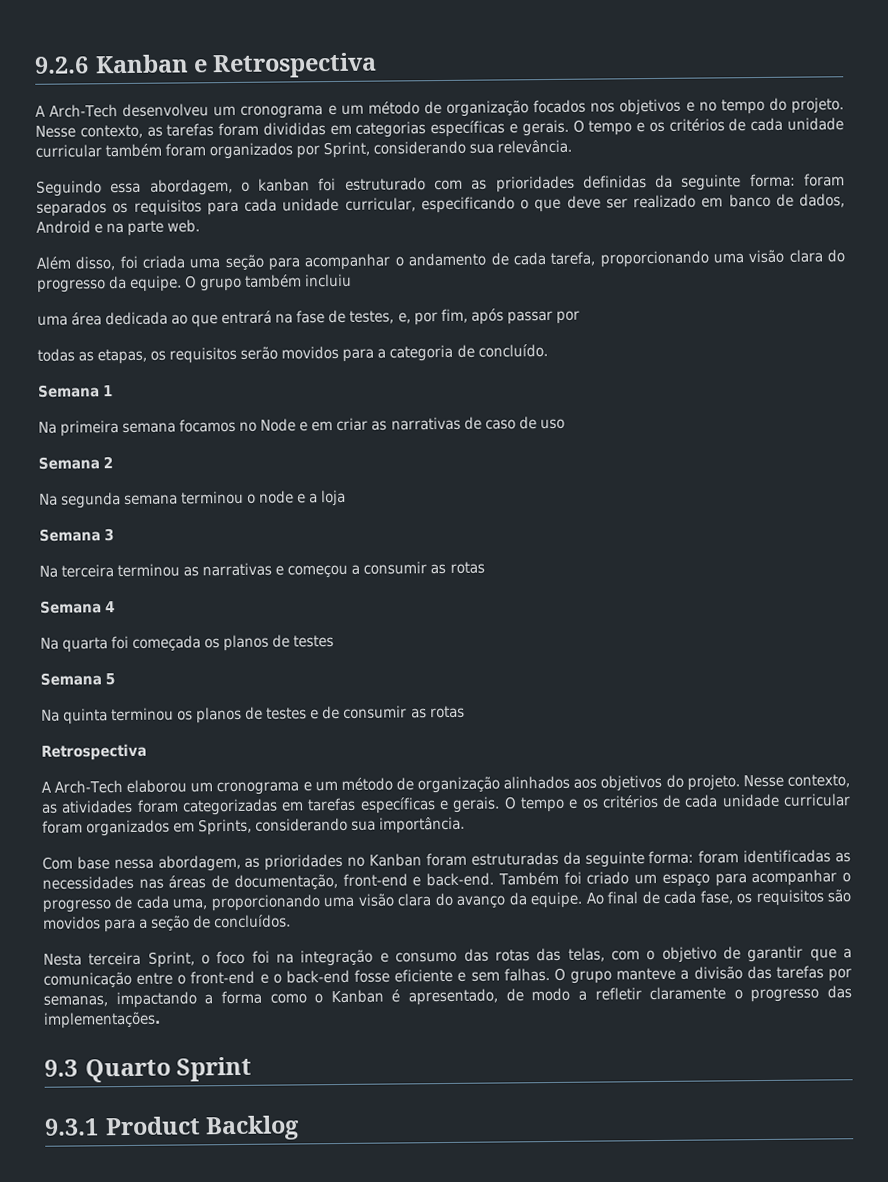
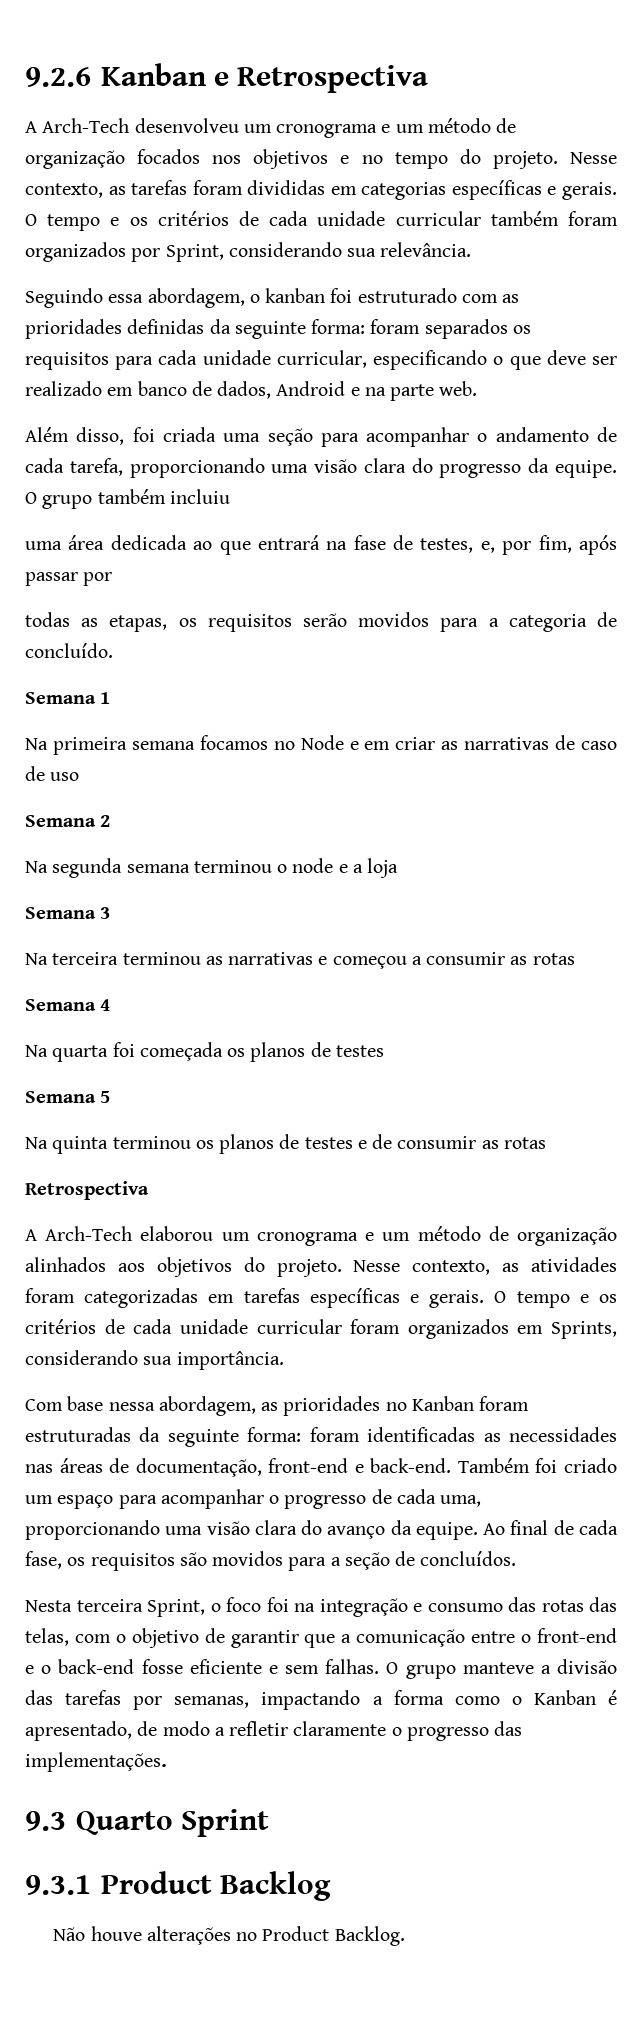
(300, 1128) none -> [53,1926,405,1946] // Não houve alterações no Product Backlog.

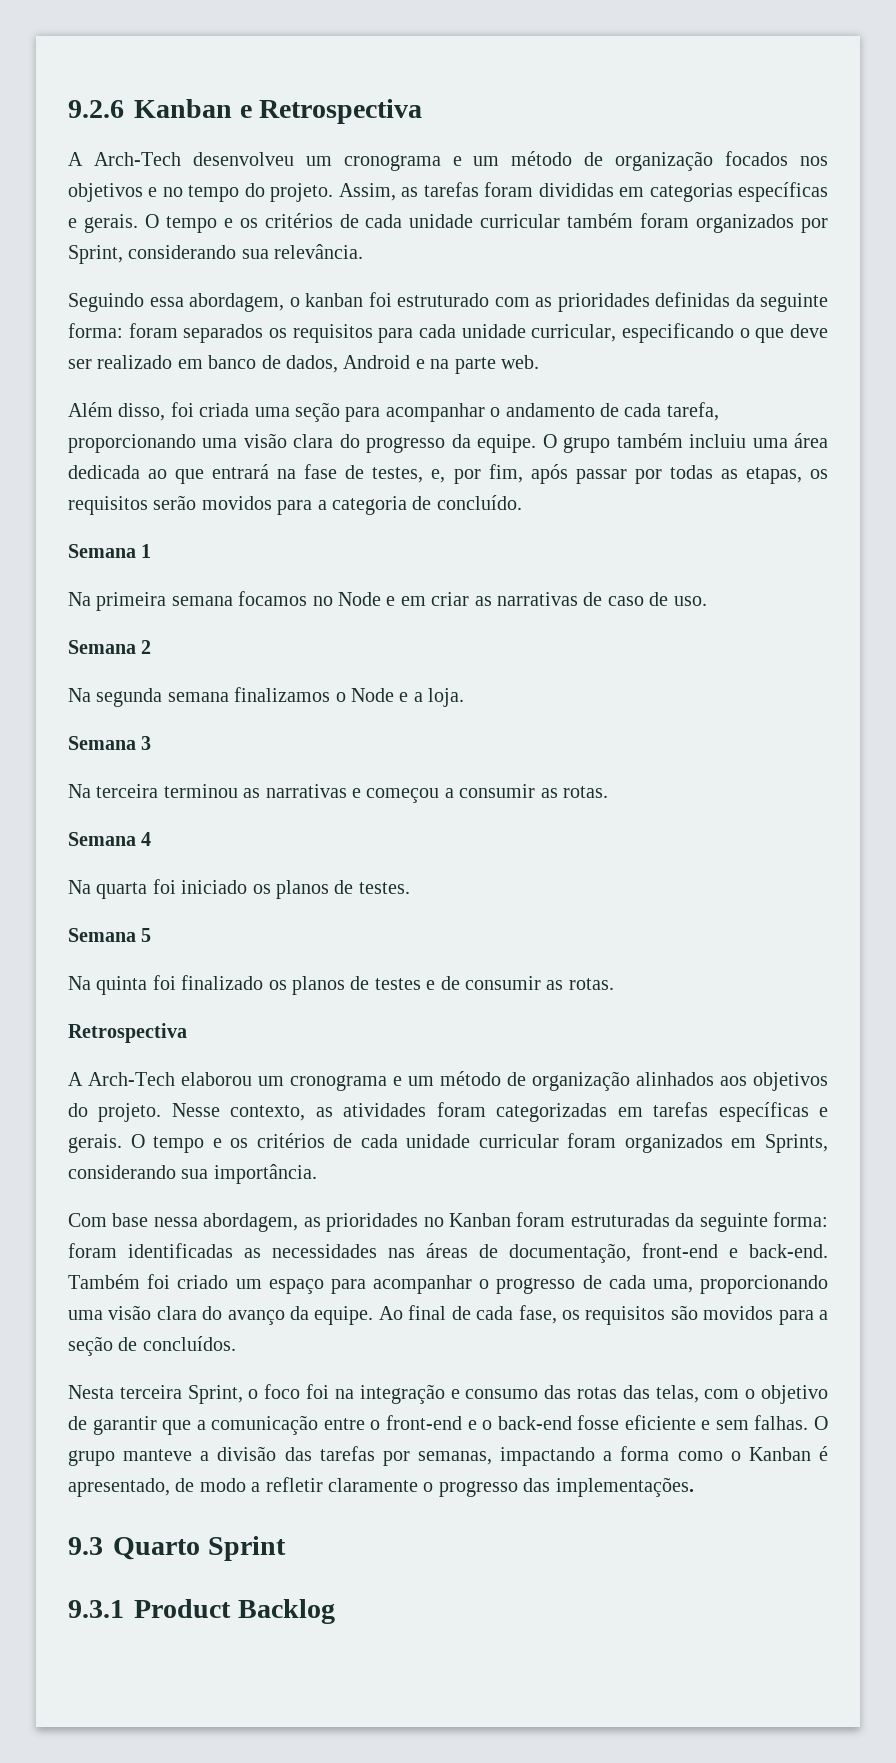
[569,152,617,164] [25,183,103,198] Nesse contexto, -> [338,183,396,201] Assim,
(230, 496) // -> (747, 441) none
(113, 579) // -> (662, 476) none
[50,772,80,781] uso -> [673,596,707,606] uso.
[193,858,334,873] terminou o node -> [234,687,394,702] finalizamos o Node
[367,858,399,878] loja -> [428,688,465,707] loja.
[532,953,575,965] rotas -> [562,786,608,798] rotas.
[139,1042,384,1062] começada os planos de testes -> [181,880,410,899] iniciado os planos de testes.
[112,1136,191,1149] terminou -> [152,975,264,990] foi finalizado
[503,1137,546,1149] rotas -> [568,978,614,990] rotas.
[53,1926,405,1946] // Não houve alterações no Product Backlog. -> (335, 1611) none

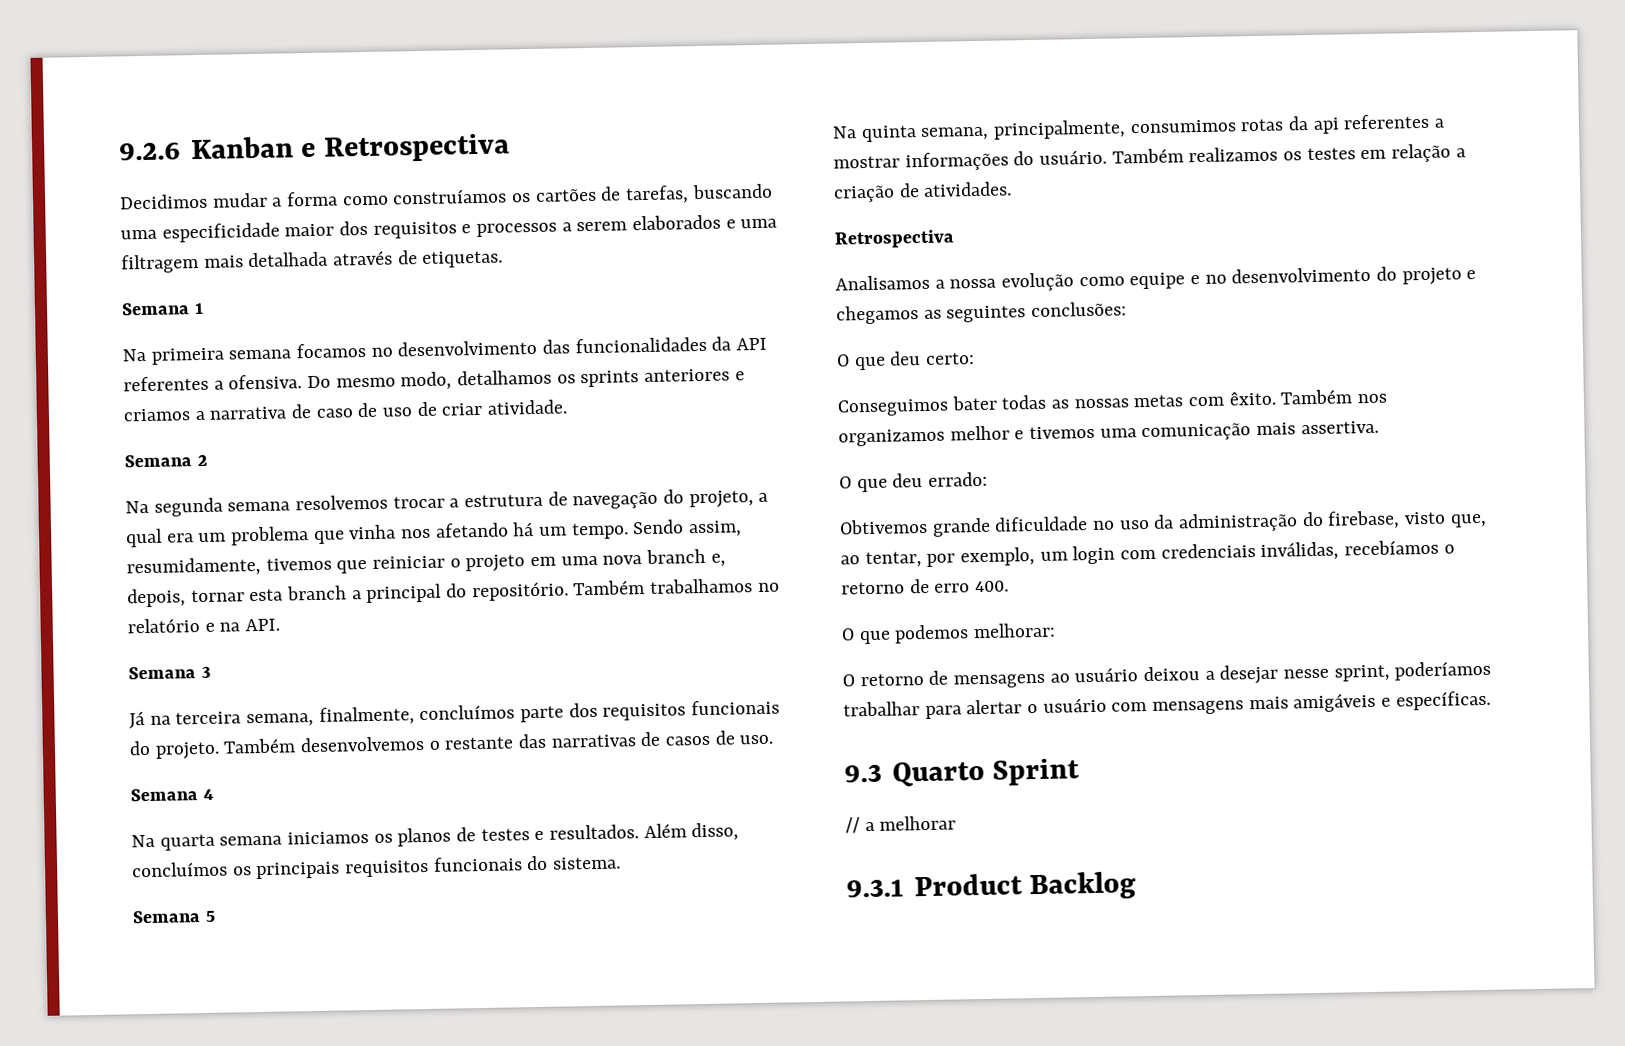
[68,151,828,171] [68,182,828,202] [68,213,829,233] [68,244,364,264] [68,292,828,312] [68,323,828,343] [68,355,539,374] [68,402,719,422] [68,433,828,453] [68,464,828,484] [68,495,522,515] A Arch-Tech desenvolveu um cronograma e um método de organização focados nos objetivos e no tempo do projeto. Assim, as tarefas foram divididas em categorias específicas e gerais. O tempo e os critérios de cada unidade curricular também foram organizados por Sprint, considerando sua relevância. // Seguindo essa abordagem, o kanban foi estruturado com as prioridades definidas da seguinte forma: foram separados os requisitos para cada unidade curricular, especificando o que deve ser realizado em banco de dados, Android e na parte web. // Além disso, foi criada uma seção para acompanhar o andamento de cada tarefa, proporcionando uma visão clara do progresso da equipe. O grupo também incluiu uma área dedicada ao que entrará na fase de testes, e, por fim, após passar por todas as etapas, os requisitos serão movidos para a categoria de concluído. -> [119,183,773,210] [120,214,778,243] [121,250,504,274] Decidimos mudar a forma como construíamos os cartões de tarefas, buscando uma especificidade maior dos requisitos e processos a serem elaborados e uma filtragem mais detalhada através de etiquetas.
[338,592,707,606] Node e em criar as narrativas de caso de uso. -> [397,336,768,357] [123,368,745,392] [123,399,568,422] desenvolvimento das funcionalidades da API referentes a ofensiva. Do mesmo modo, detalhamos os sprints anteriores e criamos a narrativa de caso de uso de criar atividade.
[234,687,465,707] [68,736,152,750] [68,784,608,803] finalizamos o Node e a loja. // Semana 3 // Na terceira terminou as narrativas e começou a consumir as rotas. -> [295,489,769,511] [126,519,743,548] [126,548,726,578] [127,578,780,608] [127,618,281,634] [128,666,211,680] [129,699,781,729] [129,730,774,760] resolvemos trocar a estrutura de navegação do projeto, a qual era um problema que vinha nos afetando há um tempo. Sendo assim, resumidamente, tivemos que reiniciar o projeto em uma nova branch e, depois, tornar esta branch a principal do repositório. Também trabalhamos no relatório e na API. // Semana 3 // Já na terceira semana, finalmente, concluímos parte dos requisitos funcionais do projeto. Também desenvolvemos o restante das narrativas de casos de uso.
[152,879,410,899] [68,928,152,942] [68,975,614,995] [68,1023,187,1043] [68,1071,828,1091] [68,1102,829,1122] [68,1133,829,1153] [68,1164,317,1184] [68,1212,828,1232] [68,1243,828,1263] [68,1274,828,1294] [68,1305,828,1325] [68,1336,236,1356] [68,1384,828,1404] [68,1415,828,1435] [68,1446,828,1466] [68,1477,694,1497] foi iniciado os planos de testes. // Semana 5 // Na quinta foi finalizado os planos de testes e de consumir as rotas. // Retrospectiva // A Arch-Tech elaborou um cronograma e um método de organização alinhados aos objetivos do projeto. Nesse contexto, as atividades foram categorizadas em tarefas específicas e gerais. O tempo e os critérios de cada unidade curricular foram organizados em Sprints, considerando sua importância. // Com base nessa abordagem, as prioridades no Kanban foram estruturadas da seguinte forma: foram identificadas as necessidades nas áreas de documentação, front-end e back-end. Também foi criado um espaço para acompanhar o progresso de cada uma, proporcionando uma visão clara do avanço da equipe. Ao final de cada fase, os requisitos são movidos para a seção de concluídos. // Nesta terceira Sprint, o foco foi na integração e consumo das rotas das telas, com o objetivo de garantir que a comunicação entre o front-end e o back-end fosse eficiente e sem falhas. O grupo manteve a divisão das tarefas por semanas, impactando a forma como o Kanban é apresentado, de modo a refletir claramente o progresso das implementações. -> [219,822,740,847] [132,855,622,880] [132,910,216,924] [832,113,1445,143] [833,143,1466,172] [833,181,1013,203] [834,229,955,249] [835,266,1477,292] [836,301,1128,325] [836,351,976,371] [837,389,1388,417] [838,420,1379,447] [839,471,989,493] [839,510,1487,537] [840,539,1455,569] [841,578,1010,595] [841,622,1057,645] [842,660,1492,689] [843,690,1491,720] semana iniciamos os planos de testes e resultados. Além disso, concluímos os principais requisitos funcionais do sistema. // Semana 5 // Na quinta semana, principalmente, consumimos rotas da api referentes a mostrar informações do usuário. Também realizamos os testes em relação a criação de atividades. // Retrospectiva // Analisamos a nossa evolução como equipe e no desenvolvimento do projeto e chegamos as seguintes conclusões: // O que deu certo: // Conseguimos bater todas as nossas metas com êxito. Também nos organizamos melhor e tivemos uma comunicação mais assertiva. // O que deu errado: // Obtivemos grande dificuldade no uso da administração do firebase, visto que, ao tentar, por exemplo, um login com credenciais inválidas, recebíamos o retorno de erro 400. // O que podemos melhorar: // O retorno de mensagens ao usuário deixou a desejar nesse sprint, poderíamos trabalhar para alertar o usuário com mensagens mais amigáveis e específicas.
(286, 1548) none -> [845,815,957,834] // // a melhorar

